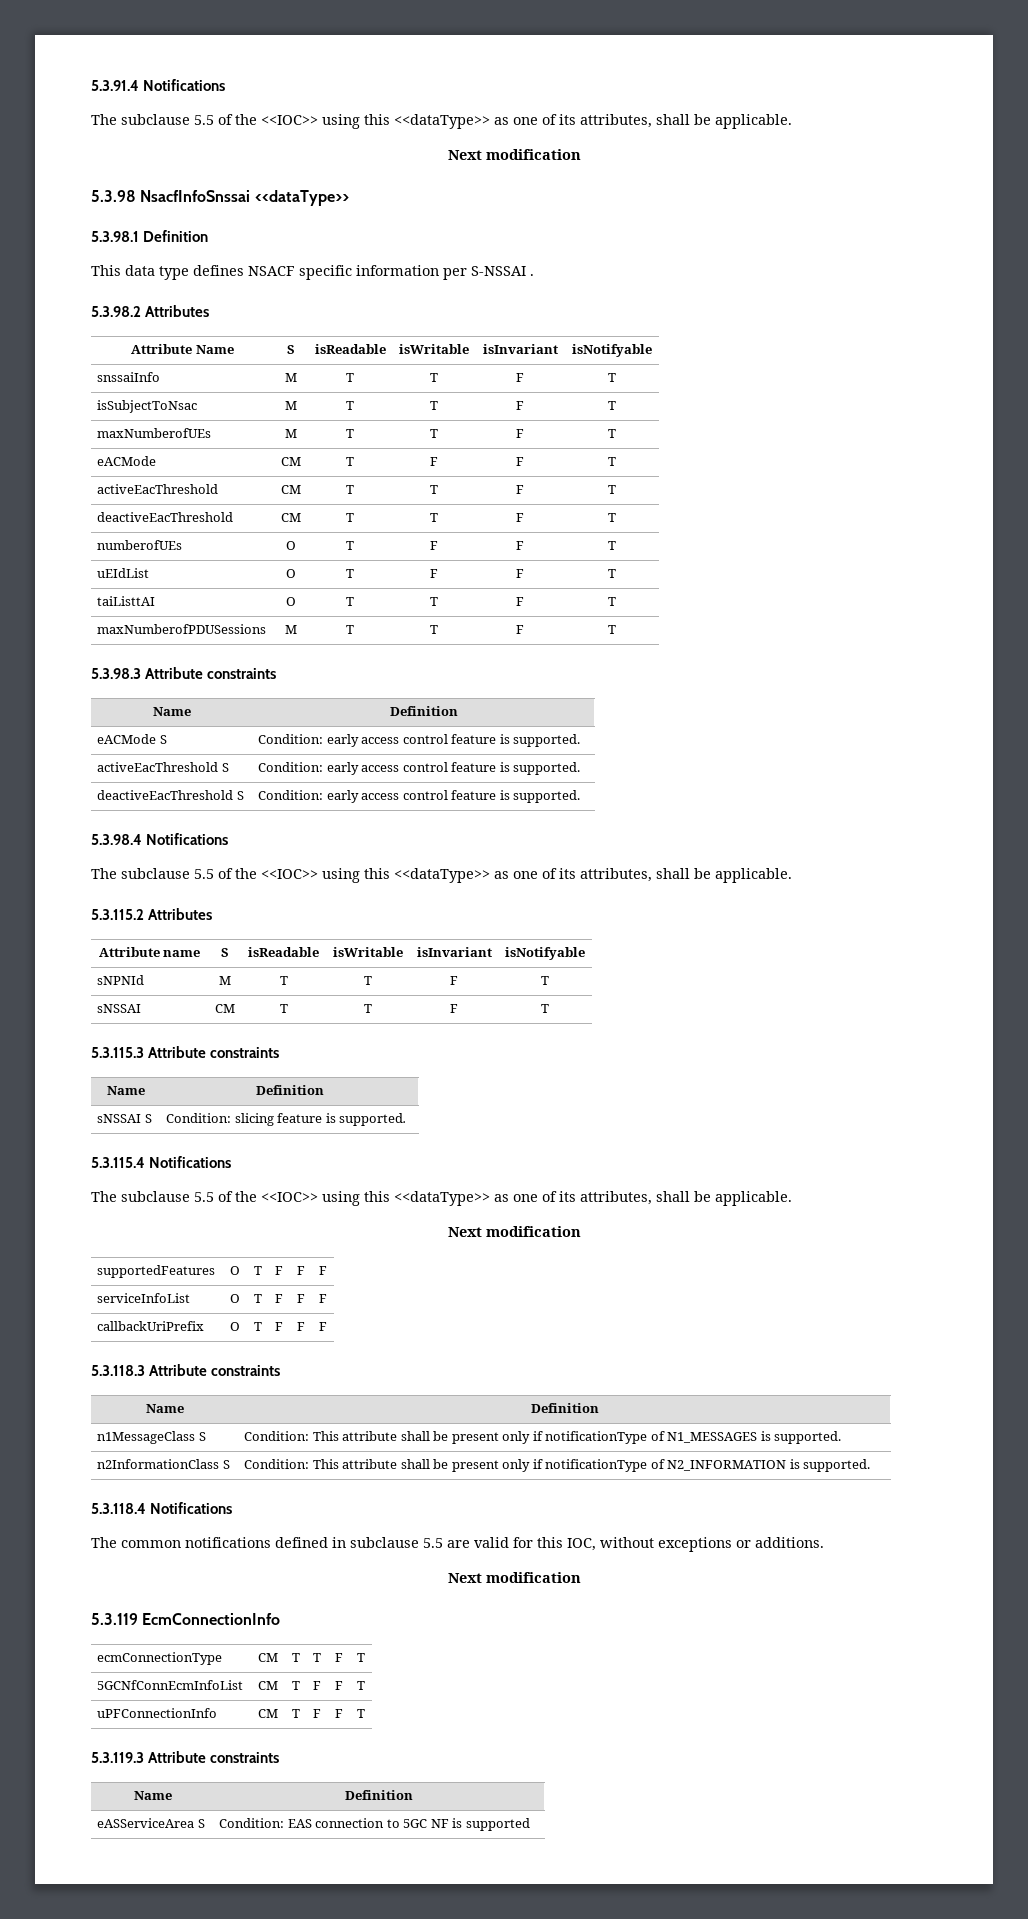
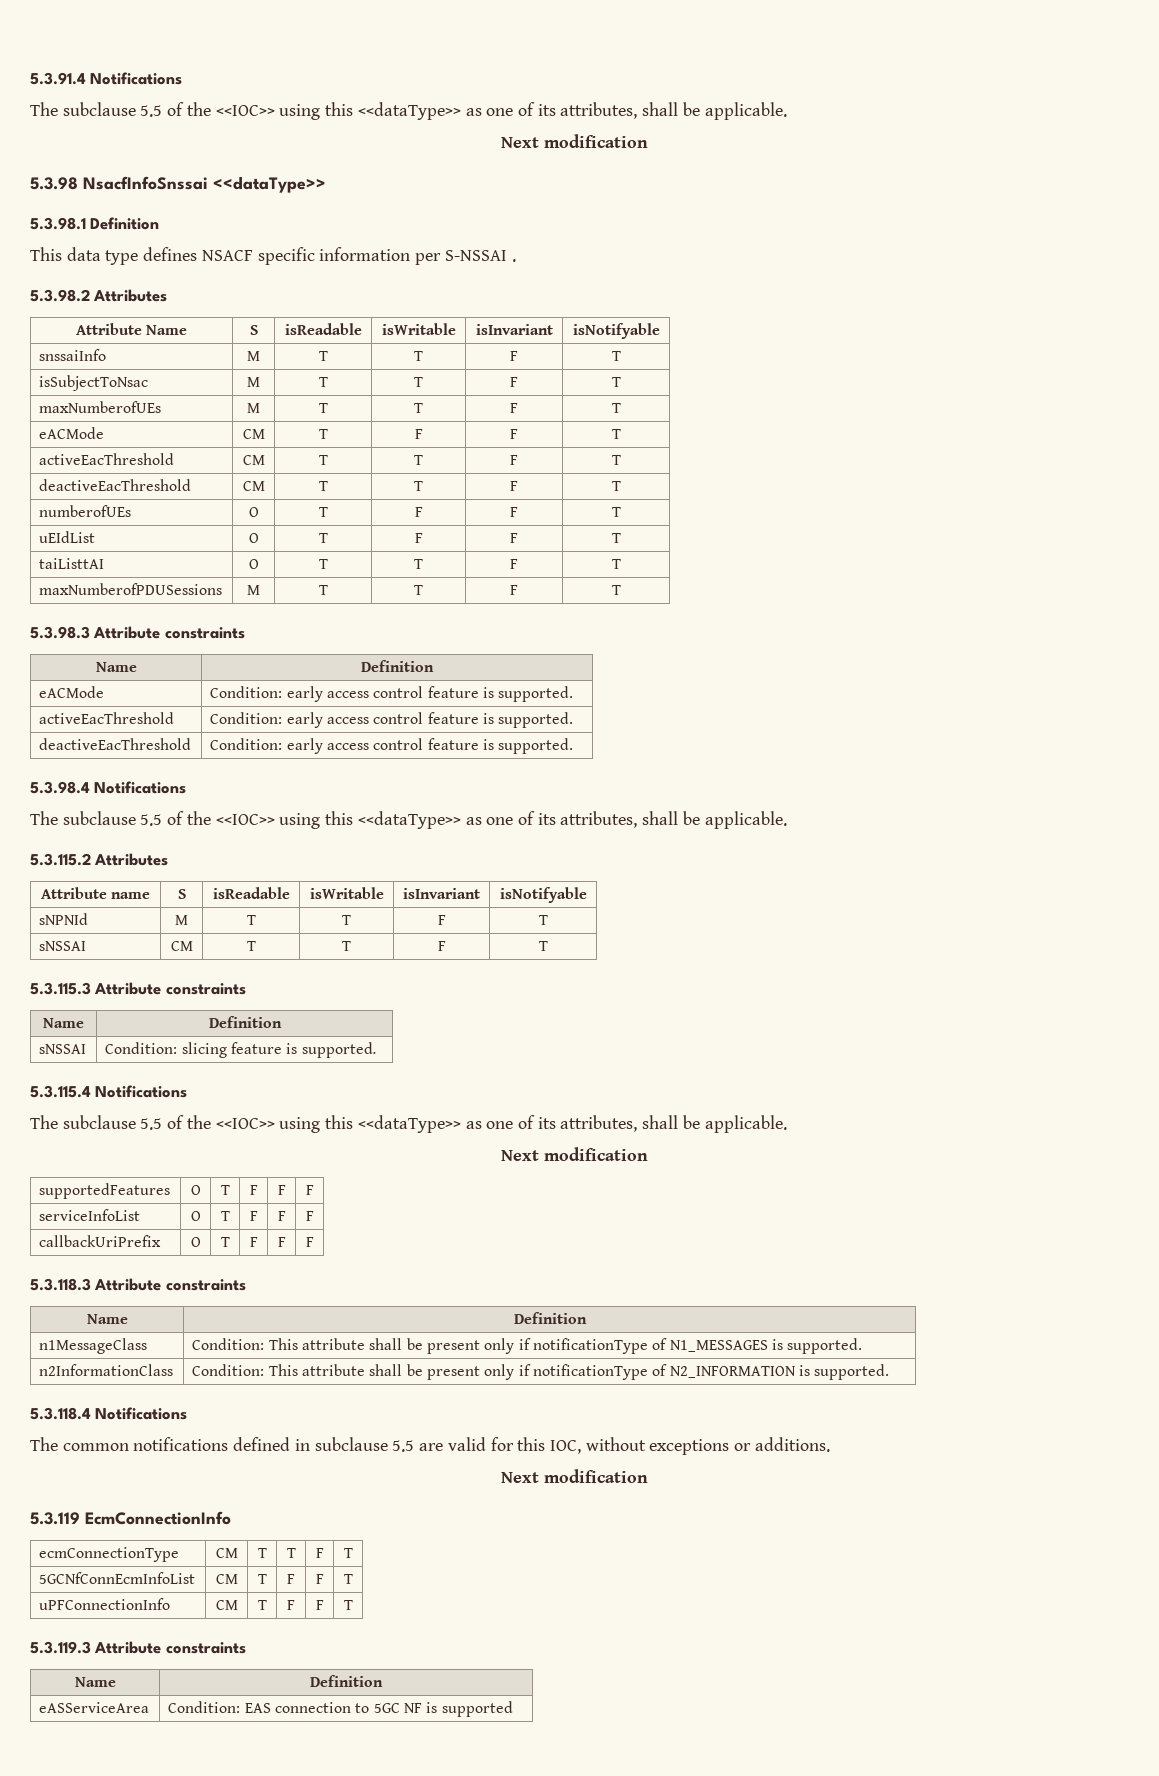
[159,735,167,744] S -> (105, 692) none
[221,763,229,772] S -> (175, 718) none
[236,791,244,800] S -> (192, 744) none
[144,1114,152,1123] S -> (87, 1049) none
[198,1432,206,1441] S -> (148, 1346) none
[222,1460,230,1469] S -> (174, 1370) none
[197,1819,205,1828] S -> (150, 1707) none

